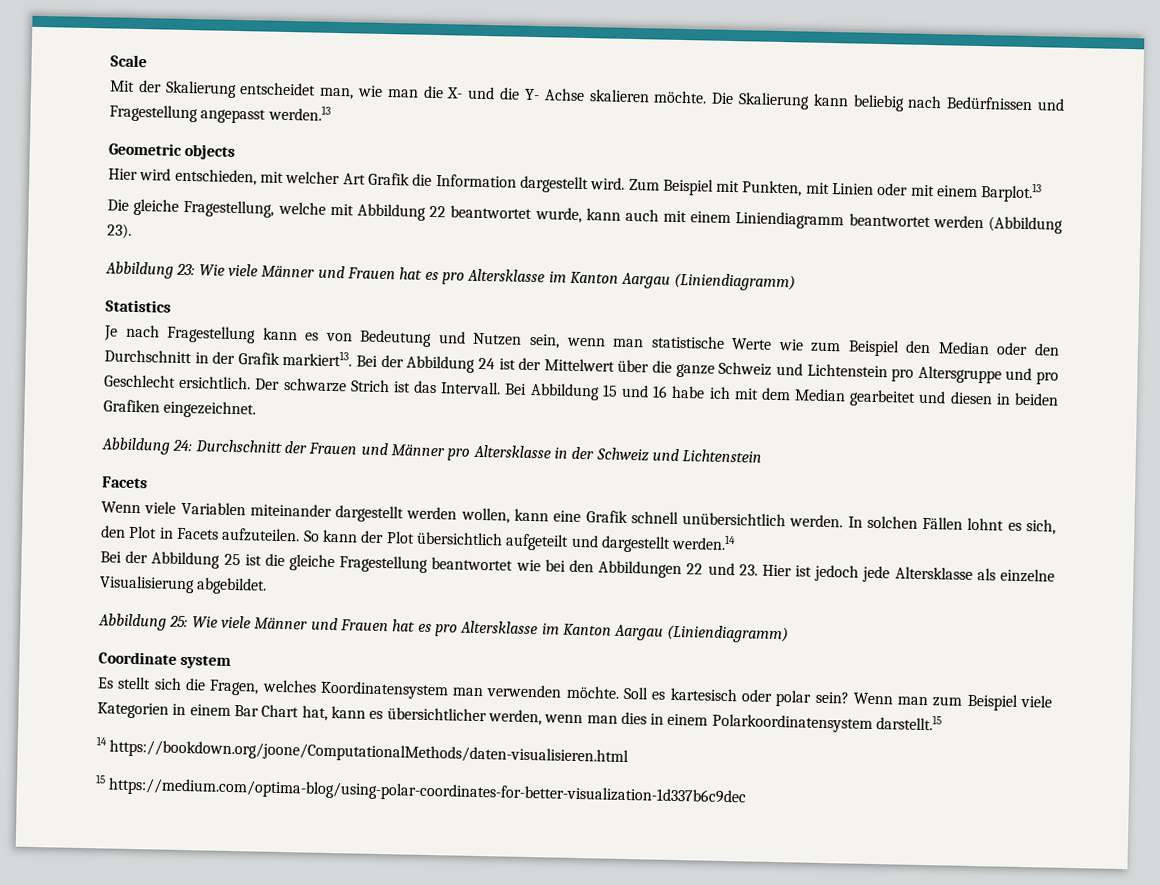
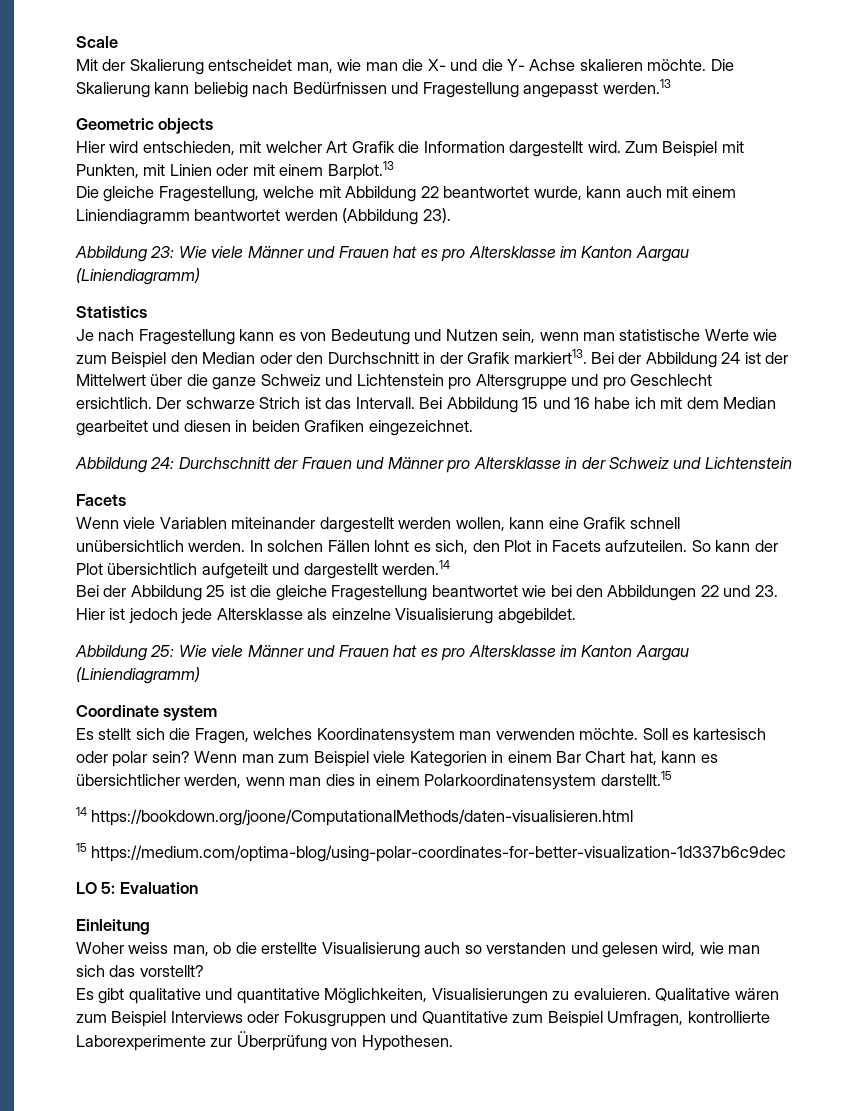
(747, 792) none -> [76,882,198,894] [76,919,150,935] [76,942,761,958] [76,965,204,977] [76,988,779,1004] [76,1011,770,1027] [76,1031,453,1051] // LO 5: Evaluation // Einleitung // Woher weiss man, ob die erstellte Visualisierung auch so verstanden und gelesen wird, wie man sich das vorstellt? // Es gibt qualitative und quantitative Möglichkeiten, Visualisierungen zu evaluieren. Qualitative wären zum Beispiel Interviews oder Fokusgruppen und Quantitative zum Beispiel Umfragen, kontrollierte Laborexperimente zur Überprüfung von Hypothesen.

